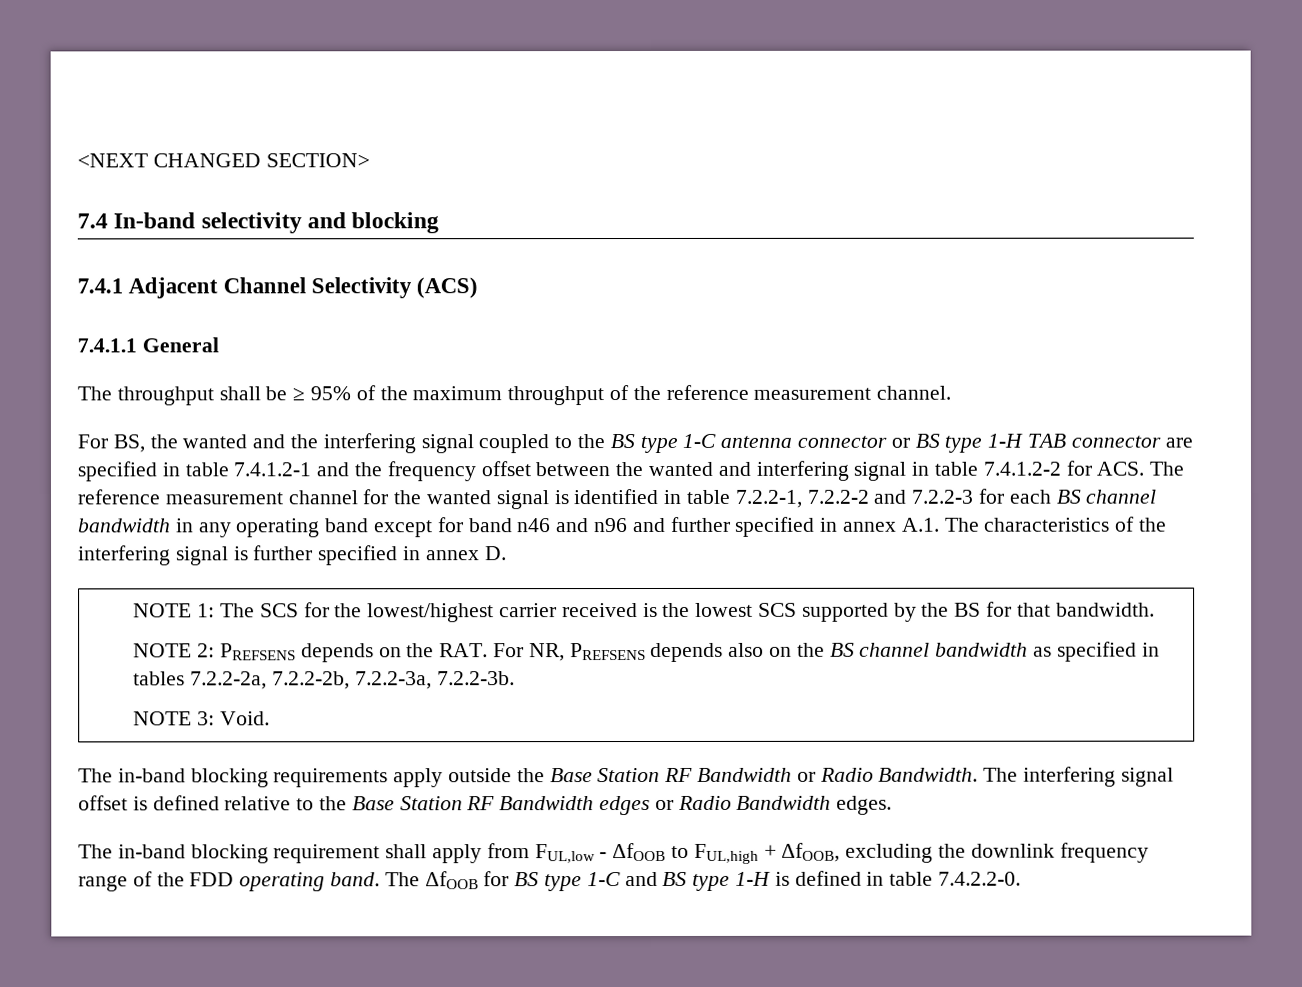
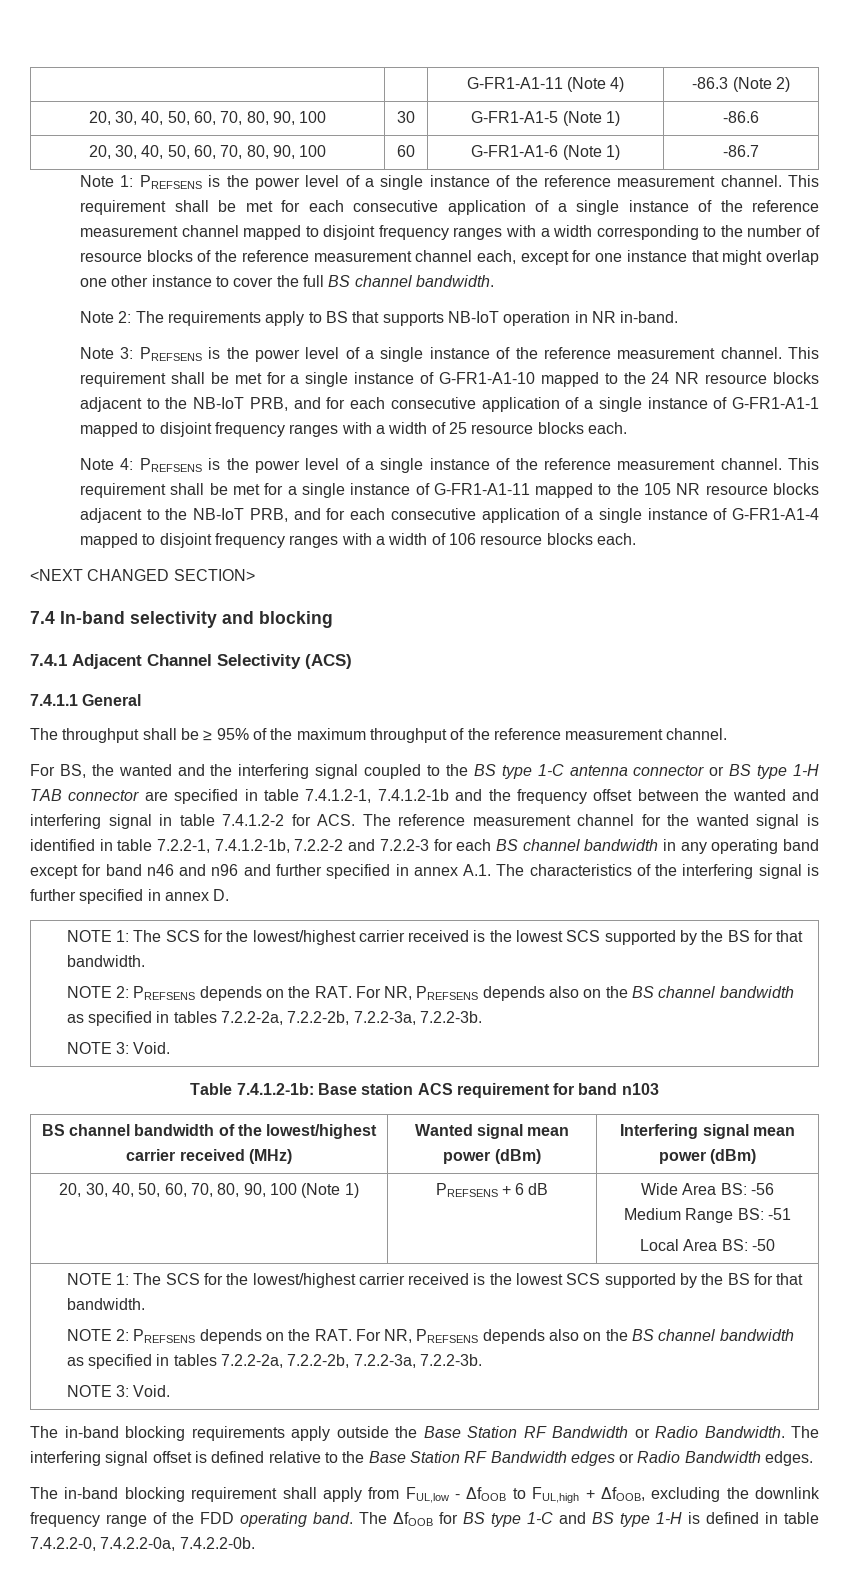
(77, 160) none -> [466,77,625,92] [692,77,790,92] [88,111,327,125] [397,111,415,123] [471,111,620,126] [723,111,759,123] [88,145,327,159] [397,145,415,157] [471,145,620,160] [723,145,759,157] [80,175,819,190] [80,200,819,215] [80,225,820,240] [80,250,820,265] [80,275,494,287] [80,311,679,326] [80,347,819,362] [80,372,819,387] [80,397,819,412] [80,422,627,437] [80,458,819,473] [80,483,819,498] [80,508,819,523] [80,533,636,548] | | G-FR1-A1-11 (Note 4) | -86.3 (Note 2) // 20, 30, 40, 50, 60, 70, 80, 90, 100 | 30 | G-FR1-A1-5 (Note 1) | -86.6 // 20, 30, 40, 50, 60, 70, 80, 90, 100 | 60 | G-FR1-A1-6 (Note 1) | -86.7 // Note 1: PREFSENS is the power level of a single instance of the reference measurement channel. This requirement shall be met for each consecutive application of a single instance of the reference measurement channel mapped to disjoint frequency ranges with a width corresponding to the number of resource blocks of the reference measurement channel each, except for one instance that might overlap one other instance to cover the full BS channel bandwidth. // Note 2: The requirements apply to BS that supports NB-IoT operation in NR in-band. // Note 3: PREFSENS is the power level of a single instance of the reference measurement channel. This requirement shall be met for a single instance of G-FR1-A1-10 mapped to the 24 NR resource blocks adjacent to the NB-IoT PRB, and for each consecutive application of a single instance of G-FR1-A1-1 mapped to disjoint frequency ranges with a width of 25 resource blocks each. // Note 4: PREFSENS is the power level of a single instance of the reference measurement channel. This requirement shall be met for a single instance of G-FR1-A1-11 mapped to the 105 NR resource blocks adjacent to the NB-IoT PRB, and for each consecutive application of a single instance of G-FR1-A1-4 mapped to disjoint frequency ranges with a width of 106 resource blocks each. //
[233,462,312,477] 7.4.1.2-1 -> [305,789,449,803] 7.4.1.2-1, 7.4.1.2-1b
(803, 498) none -> [214,839,290,853] 7.4.1.2-1b,
(270, 718) none -> [190,1083,659,1098] [41,1124,378,1139] [126,1149,292,1164] [414,1124,570,1139] [443,1149,541,1164] [620,1124,795,1139] [658,1149,757,1164] [59,1183,359,1198] [435,1183,549,1197] [641,1183,774,1195] [624,1208,791,1223] [640,1239,775,1251] [66,1273,804,1288] [66,1298,145,1310] [66,1329,794,1344] [66,1354,482,1369] [66,1385,171,1397] // Table 7.4.1.2-1b: Base station ACS requirement for band n103 // BS channel bandwidth of the lowest/highest carrier received (MHz) | Wanted signal mean power (dBm) | Interfering signal mean power (dBm) // 20, 30, 40, 50, 60, 70, 80, 90, 100 (Note 1) | PREFSENS + 6 dB | Wide Area BS: -56 // Medium Range BS: -51 // Local Area BS: -50 // NOTE 1: The SCS for the lowest/highest carrier received is the lowest SCS supported by the BS for that bandwidth. // NOTE 2: PREFSENS depends on the RAT. For NR, PREFSENS depends also on the BS channel bandwidth as specified in tables 7.2.2-2a, 7.2.2-2b, 7.2.2-3a, 7.2.2-3b. // NOTE 3: Void.
[938,871,1022,886] 7.4.2.2-0. -> [30,1537,255,1551] 7.4.2.2-0, 7.4.2.2-0a, 7.4.2.2-0b.

